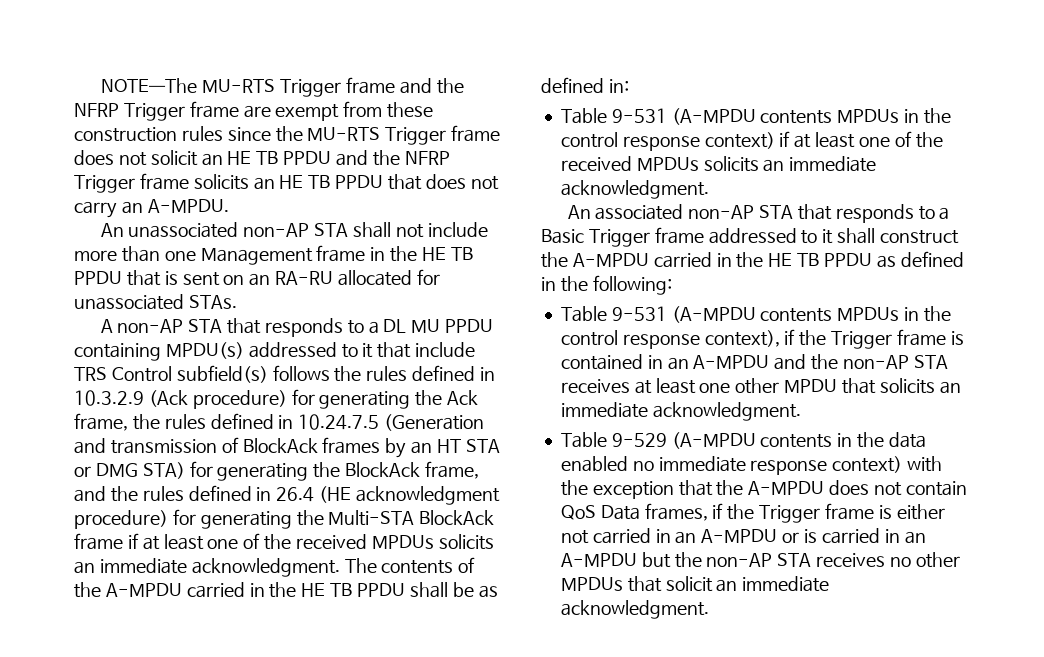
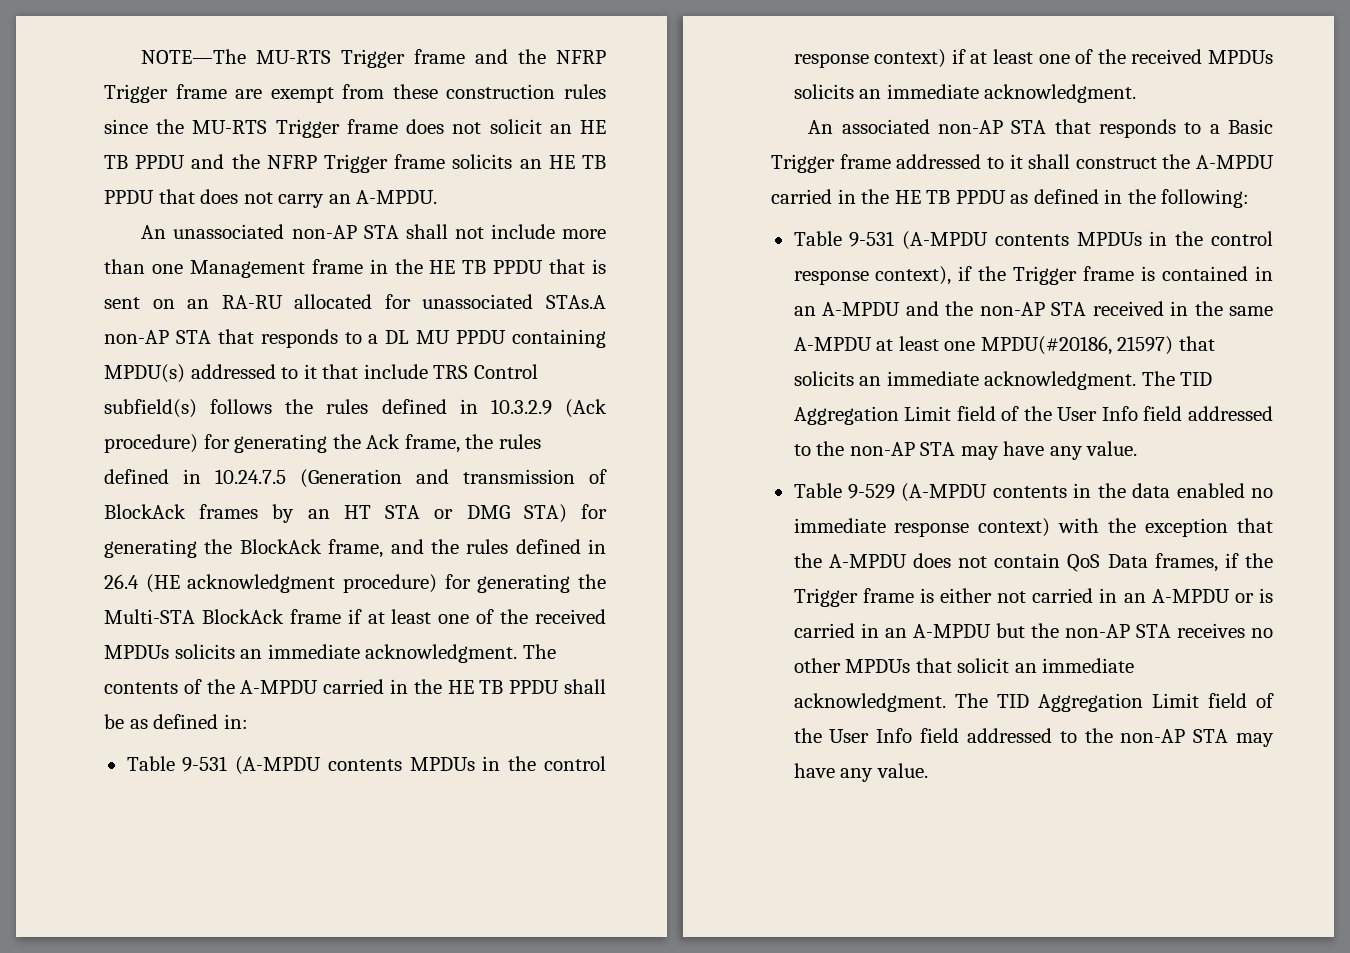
[188,295,237,309] [100,319,113,333] STAs. // A -> [546,295,606,309] STAs.A
[560,378,838,394] receives at least one other MPDU -> [1092,301,1273,316] [793,336,1174,355] received in the same A-MPDU at least one MPDU(#20186, 21597)
(801, 411) none -> [1141,371,1213,386] [793,406,1273,425] [793,441,1138,460] The TID Aggregation Limit field of the User Info field addressed to the non-AP STA may have any value.
(709, 609) none -> [954,693,1274,712] [793,728,1274,747] [793,763,928,782] The TID Aggregation Limit field of the User Info field addressed to the non-AP STA may have any value.

